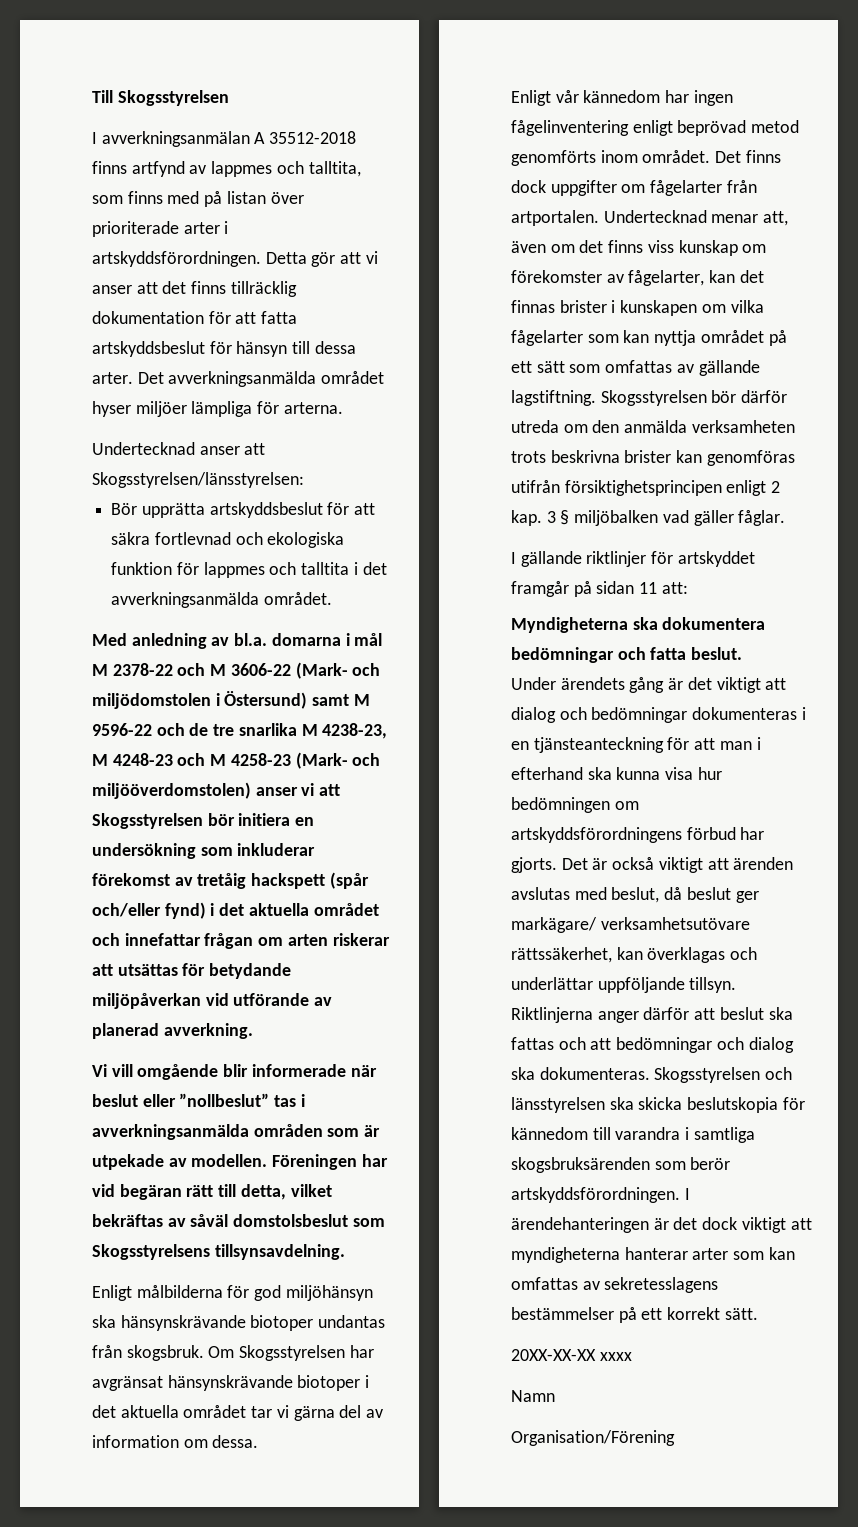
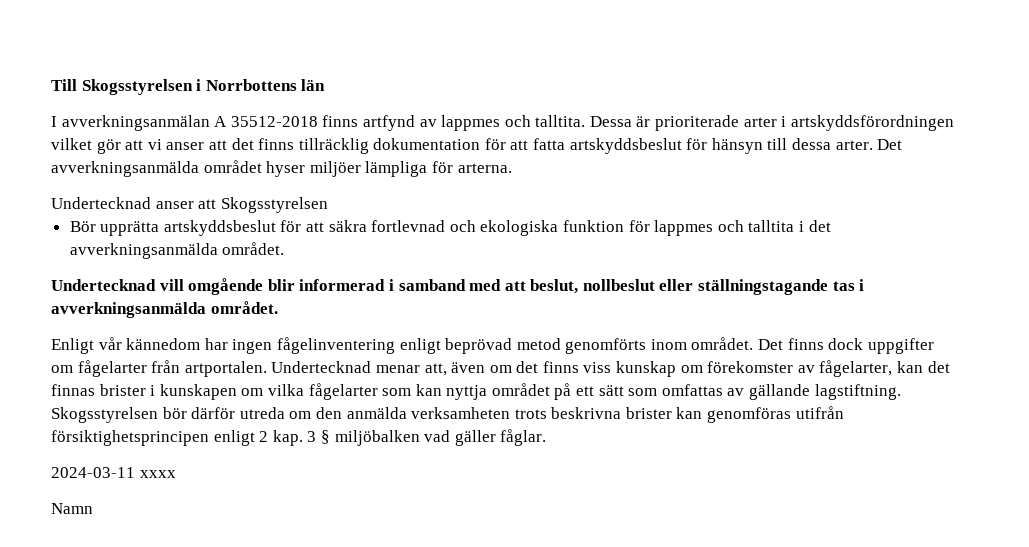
(229, 98) none -> [196,79,326,91] i Norrbottens län
[308,161,361,177] [92,191,304,207] talltita, som finns med på listan över -> [535,115,651,127] talltita. Dessa är
[92,251,307,267] artskyddsförordningen. Detta -> [790,115,954,131] [51,138,92,150] artskyddsförordningen vilket
[92,472,304,488] Skogsstyrelsen/länsstyrelsen: -> [220,197,328,213] Skogsstyrelsen
[92,633,383,649] [92,662,381,679] [92,691,370,709] [92,723,388,739] [92,752,381,769] [92,782,341,799] [92,813,315,829] [92,843,316,859] [92,872,369,889] [92,902,379,919] [92,933,390,949] [92,963,292,979] [92,993,333,1009] [92,1023,253,1039] [92,1064,377,1080] [92,1093,305,1107] [92,1124,381,1140] [92,1154,388,1170] [92,1184,332,1200] [92,1214,385,1227] [92,1244,345,1260] [92,1285,373,1301] [92,1315,386,1331] [92,1345,374,1361] [92,1375,370,1391] [92,1405,384,1421] [92,1435,259,1448] Med anledning av bl.a. domarna i mål M 2378-22 och M 3606-22 (Mark- och miljödomstolen i Östersund) samt M 9596-22 och de tre snarlika M 4238-23, M 4248-23 och M 4258-23 (Mark- och miljööverdomstolen) anser vi att Skogsstyrelsen bör initiera en undersökning som inkluderar förekomst av tretåig hackspett (spår och/eller fynd) i det aktuella området och innefattar frågan om arten riskerar att utsättas för betydande miljöpåverkan vid utförande av planerad avverkning. // Vi vill omgående blir informerade när beslut eller ”nollbeslut” tas i avverkningsanmälda områden som är utpekade av modellen. Föreningen har vid begäran rätt till detta, vilket bekräftas av såväl domstolsbeslut som Skogsstyrelsens tillsynsavdelning. // Enligt målbilderna för god miljöhänsyn ska hänsynskrävande biotoper undantas från skogsbruk. Om Skogsstyrelsen har avgränsat hänsynskrävande biotoper i det aktuella området tar vi gärna del av information om dessa. -> [51,278,865,295] [51,301,278,318] Undertecknad vill omgående blir informerad i samband med att beslut, nollbeslut eller ställningstagande tas i avverkningsanmälda området.
[511,551,755,567] [511,581,688,597] [511,617,766,633] [511,647,743,663] [511,677,787,693] [511,707,806,723] [511,737,761,753] [511,767,722,780] [511,797,639,813] [511,827,765,843] [511,857,794,873] [511,887,759,903] [511,917,750,933] [511,947,758,963] [511,977,737,993] [511,1007,793,1023] [511,1037,794,1053] [511,1067,793,1083] [511,1097,805,1113] [511,1127,755,1143] [511,1157,731,1173] [511,1187,690,1203] [511,1217,812,1233] [511,1247,795,1263] [511,1277,719,1293] [511,1307,758,1323] [511,1349,596,1361] I gällande riktlinjer för artskyddet framgår på sidan 11 att: // Myndigheterna ska dokumentera bedömningar och fatta beslut. // Under ärendets gång är det viktigt att dialog och bedömningar dokumenteras i en tjänsteanteckning för att man i efterhand ska kunna visa hur bedömningen om artskyddsförordningens förbud har gjorts. Det är också viktigt att ärenden avslutas med beslut, då beslut ger markägare/ verksamhetsutövare rättssäkerhet, kan överklagas och underlättar uppföljande tillsyn. Riktlinjerna anger därför att beslut ska fattas och att bedömningar och dialog ska dokumenteras. Skogsstyrelsen och länsstyrelsen ska skicka beslutskopia för kännedom till varandra i samtliga skogsbruksärenden som berör artskyddsförordningen. I ärendehanteringen är det dock viktigt att myndigheterna hanterar arter som kan omfattas av sekretesslagens bestämmelser på ett korrekt sätt. // 20XX-XX-XX -> [51,467,135,478] 2024-03-11
[511,1430,675,1446] // Organisation/Förening -> (93, 508) none

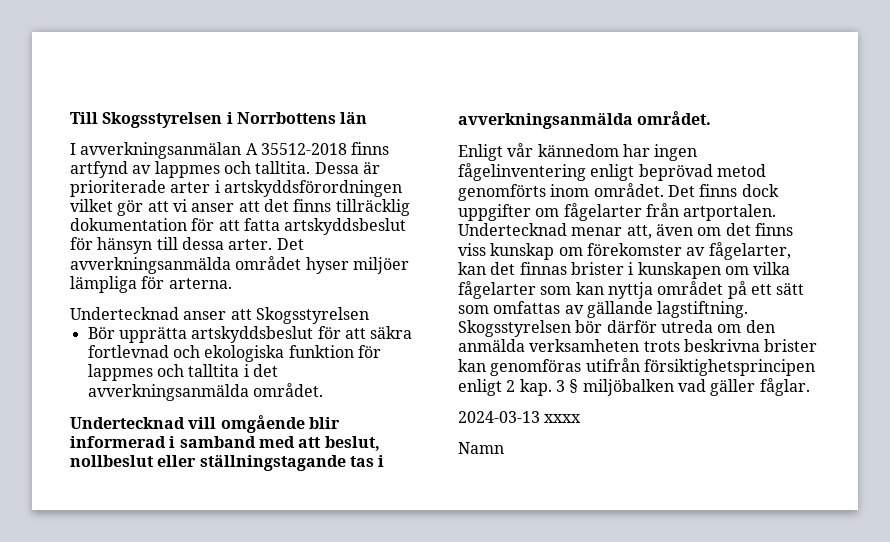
[51,467,135,478] 2024-03-11 -> [458,411,540,423] 2024-03-13

